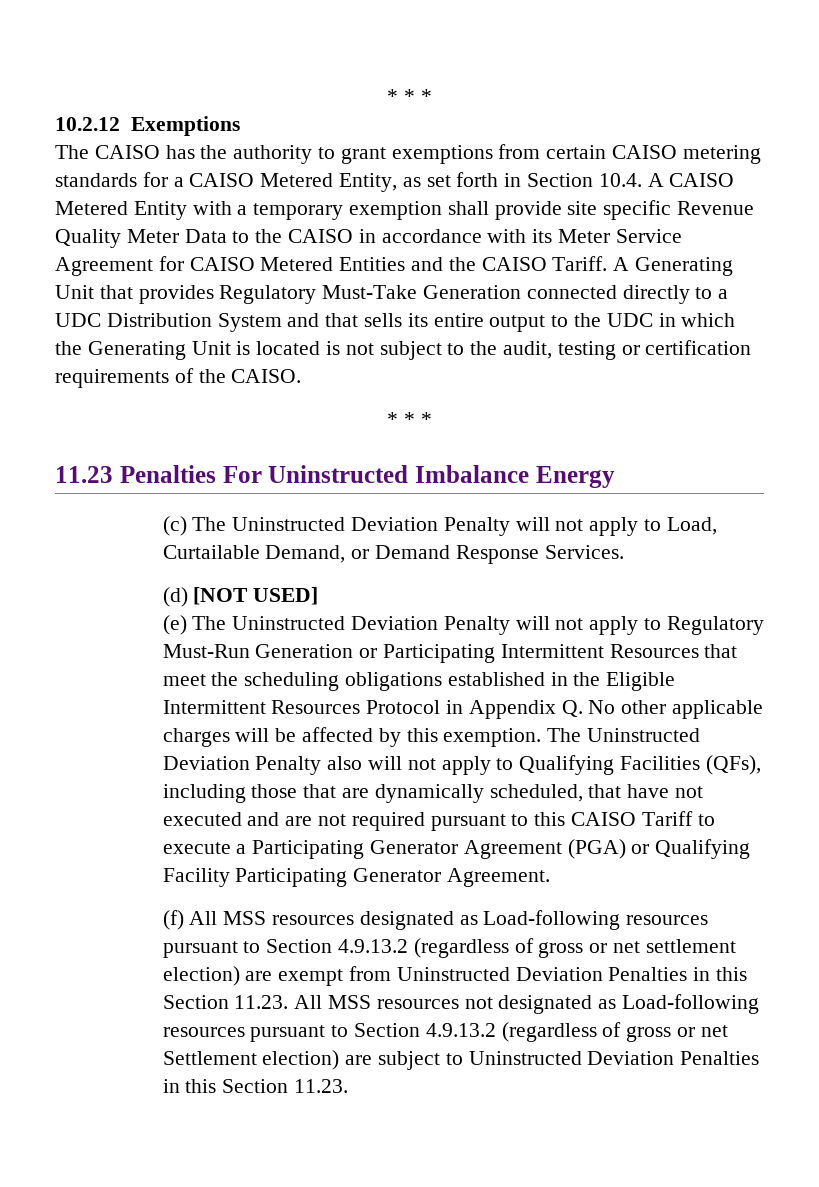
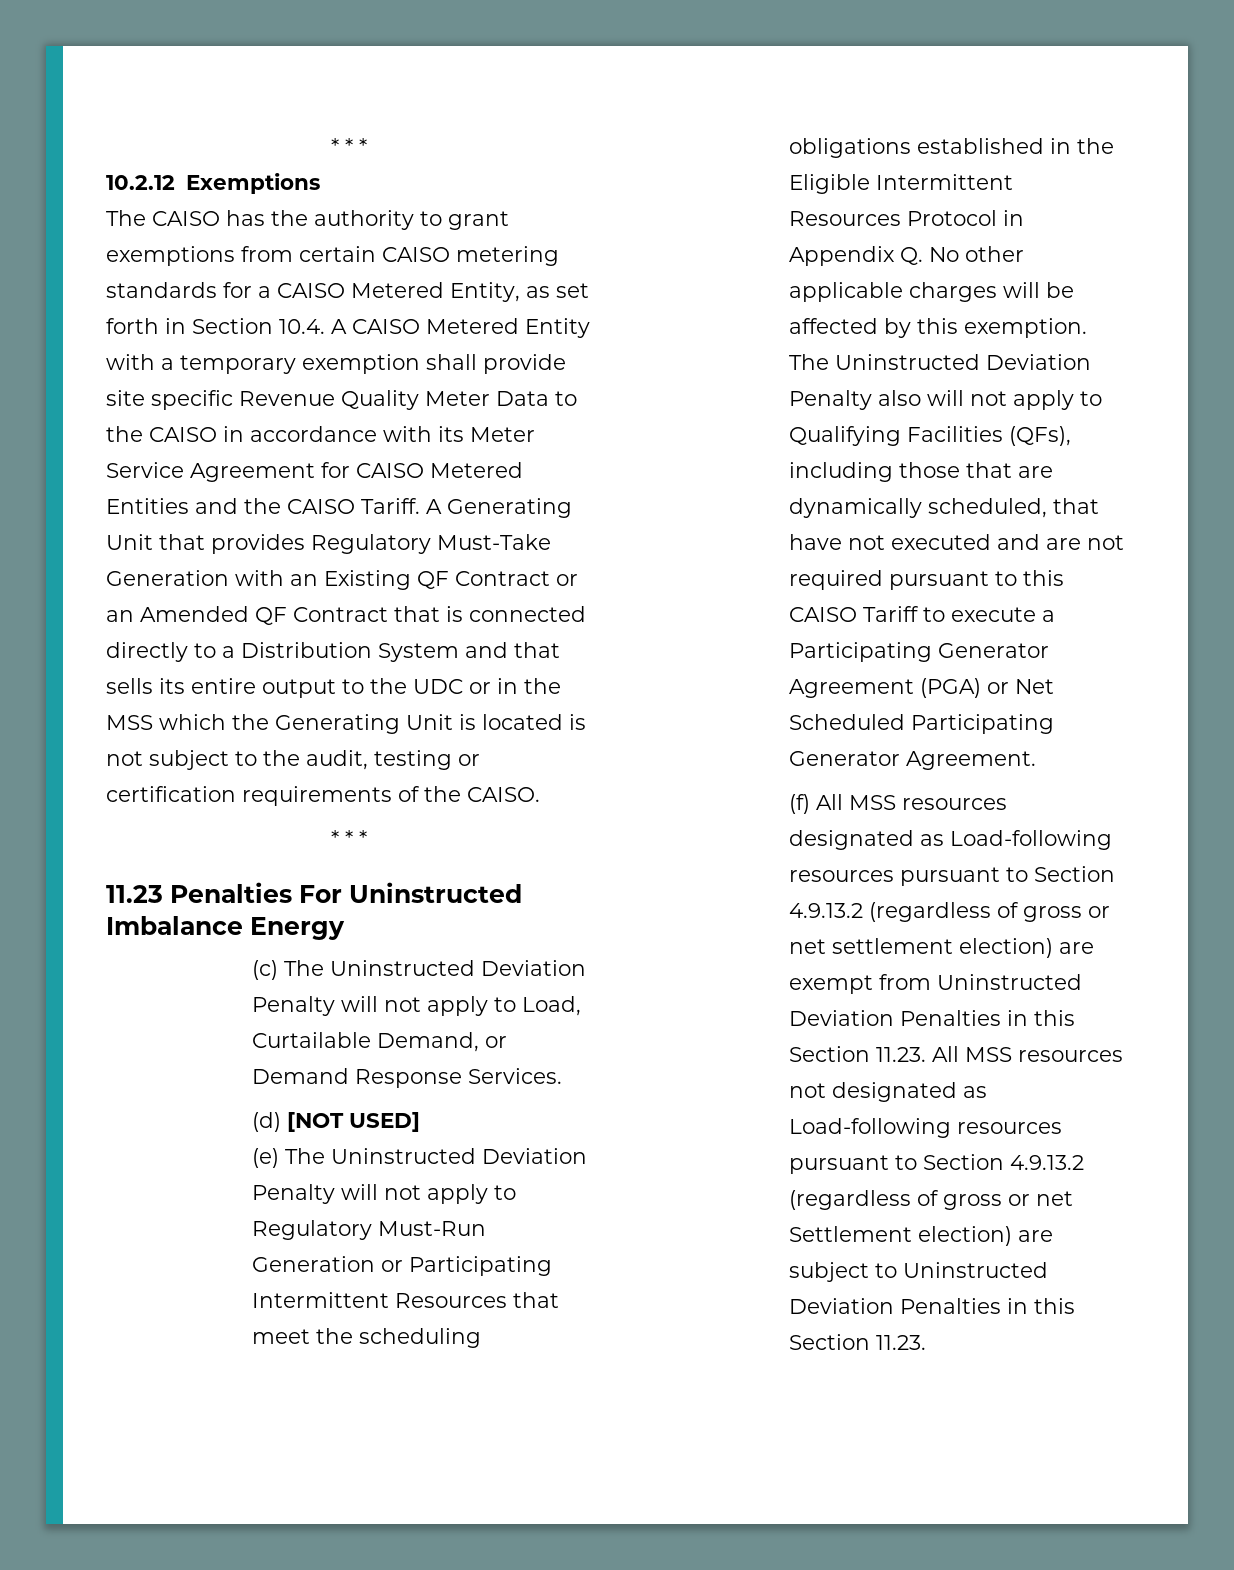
(522, 292) none -> [235,570,578,590] [106,606,463,625] with an Existing QF Contract or an Amended QF Contract that is
[55,313,101,327] UDC -> (235, 652) none
[658,313,676,327] in -> [469,678,561,694] [106,715,153,730] or in the MSS
[655,839,751,859] [162,868,230,887] Qualifying Facility -> [1014,679,1054,694] [788,714,905,730] Net Scheduled

